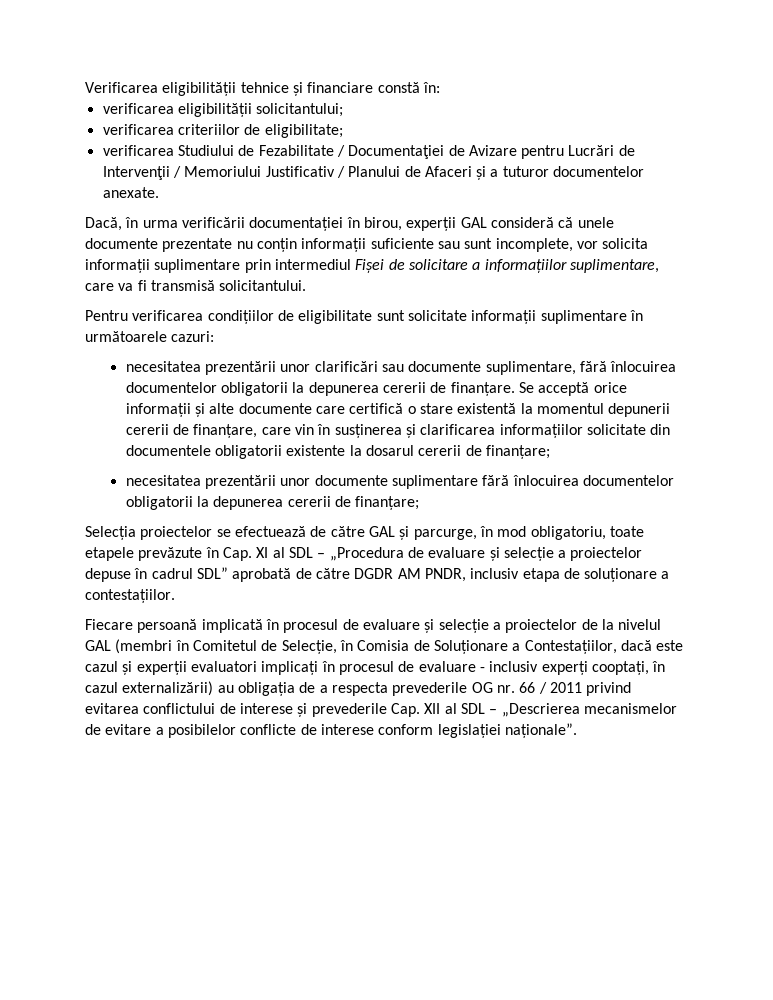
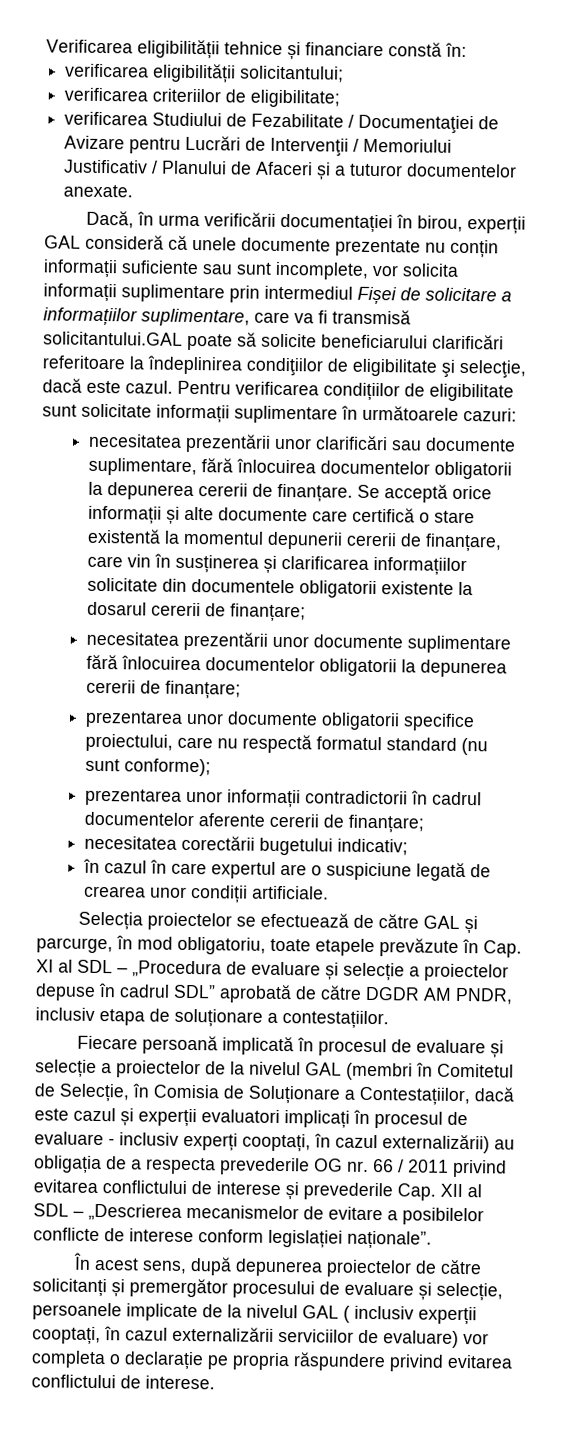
[219,280,307,291] solicitantului. // -> [43,331,504,351] [42,355,526,379] [42,378,173,394] solicitantului.GAL poate să solicite beneficiarului clarificări referitoare la îndeplinirea condiţiilor de eligibilitate şi selecţie, dacă este cazul.
(420, 503) none -> [84,710,475,732] [84,733,488,756] [84,758,211,777] [84,788,482,808] [83,811,424,833] [83,835,408,856] [82,858,491,882] [83,885,329,903] // prezentarea unor documente obligatorii specifice proiectului, care nu respectă formatul standard (nu sunt conforme); // prezentarea unor informații contradictorii în cadrul documentelor aferente cererii de finanțare; // necesitatea corectării bugetului indicativ; // în cazul în care expertul are o suspiciune legată de crearea unor condiții artificiale.
(577, 730) none -> [72,1252,482,1278] [32,1278,503,1301] [32,1302,477,1325] [32,1326,489,1348] [31,1350,513,1372] [31,1374,215,1390] // În acest sens, după depunerea proiectelor de către solicitanți și premergător procesului de evaluare și selecție, persoanele implicate de la nivelul GAL ( inclusiv experții cooptați, în cazul externalizării serviciilor de evaluare) vor completa o declarație pe propria răspundere privind evitarea conflictului de interese.

